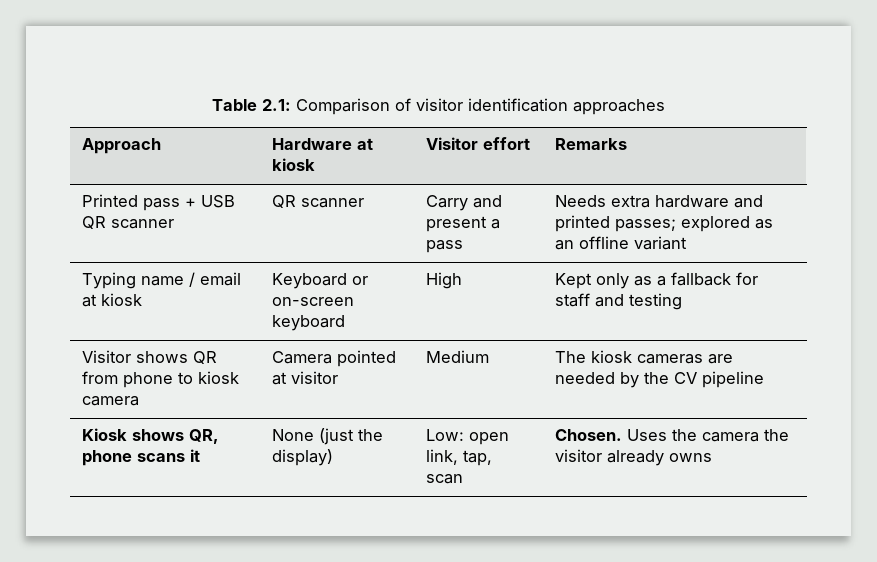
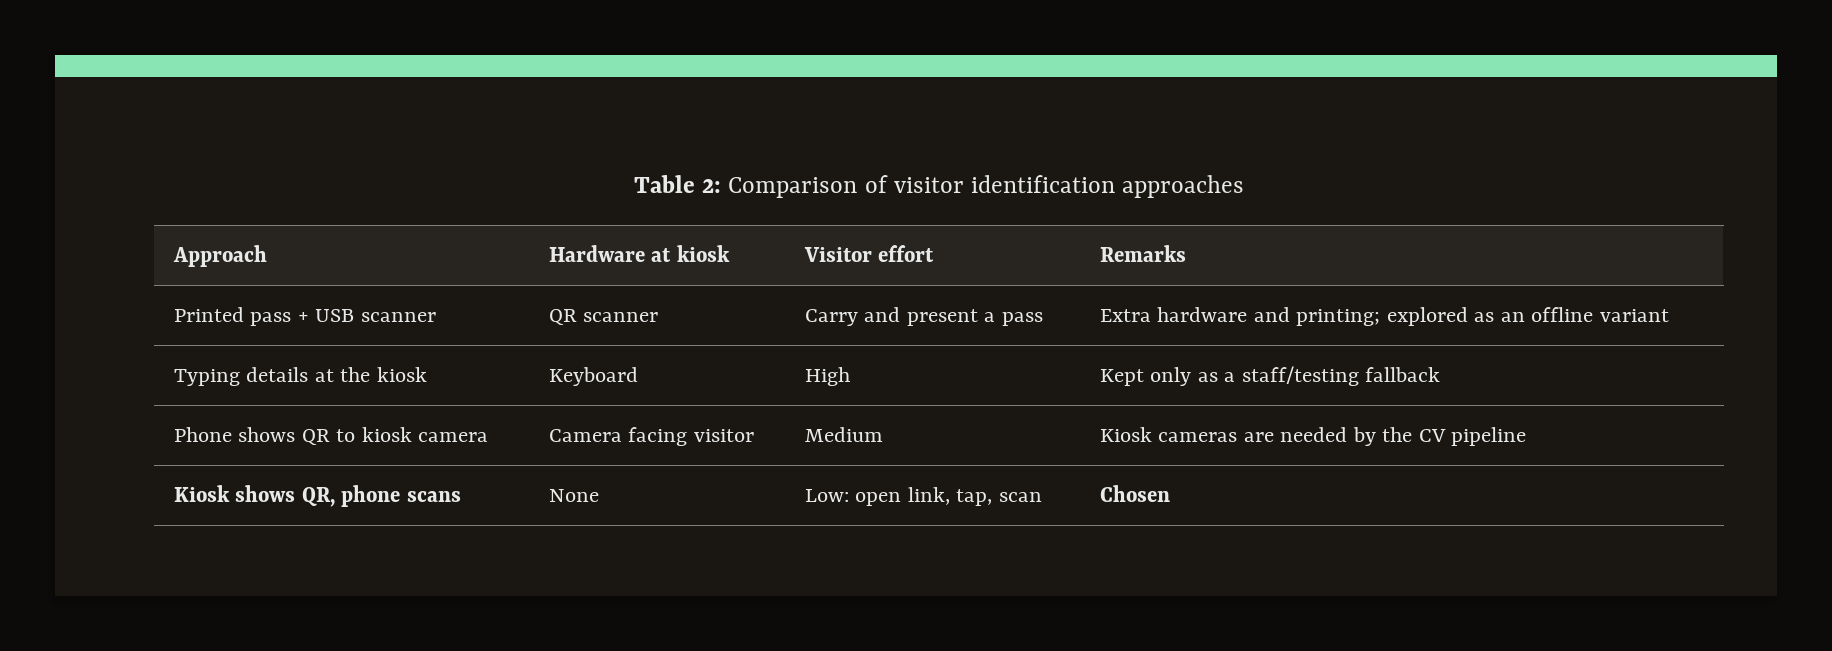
[262,99,291,111] 2.1: -> [702,179,722,193] 2:
[82,216,107,229] QR -> (355, 315) none
[555,195,764,208] [555,215,677,232] Needs extra hardware and printed passes; -> [1099,307,1381,326] Extra hardware and printing;
[141,272,242,287] [82,294,98,307] name / email at -> [246,367,371,382] details at the
[352,276,369,285] [272,297,355,306] [272,315,346,331] or on-screen keyboard -> (638, 376) none
(667, 281) none -> [1241,366,1359,386] staff/testing
[736,272,759,285] [555,293,683,310] [82,350,218,364] [82,371,174,388] for staff and testing // Visitor shows QR from phone -> [173,427,330,445] // Phone shows QR
[337,350,397,367] [272,372,288,385] pointed at -> [628,427,688,446] facing
[555,350,633,363] The kiosk -> [1099,427,1152,442] Kiosk
[190,449,201,462] it -> (461, 496) none
[319,428,384,445] [272,449,334,466] (just the display) -> (599, 495) none
[555,429,790,442] [555,449,713,466] Chosen. Uses the camera the visitor already owns -> [1099,485,1170,502] Chosen

